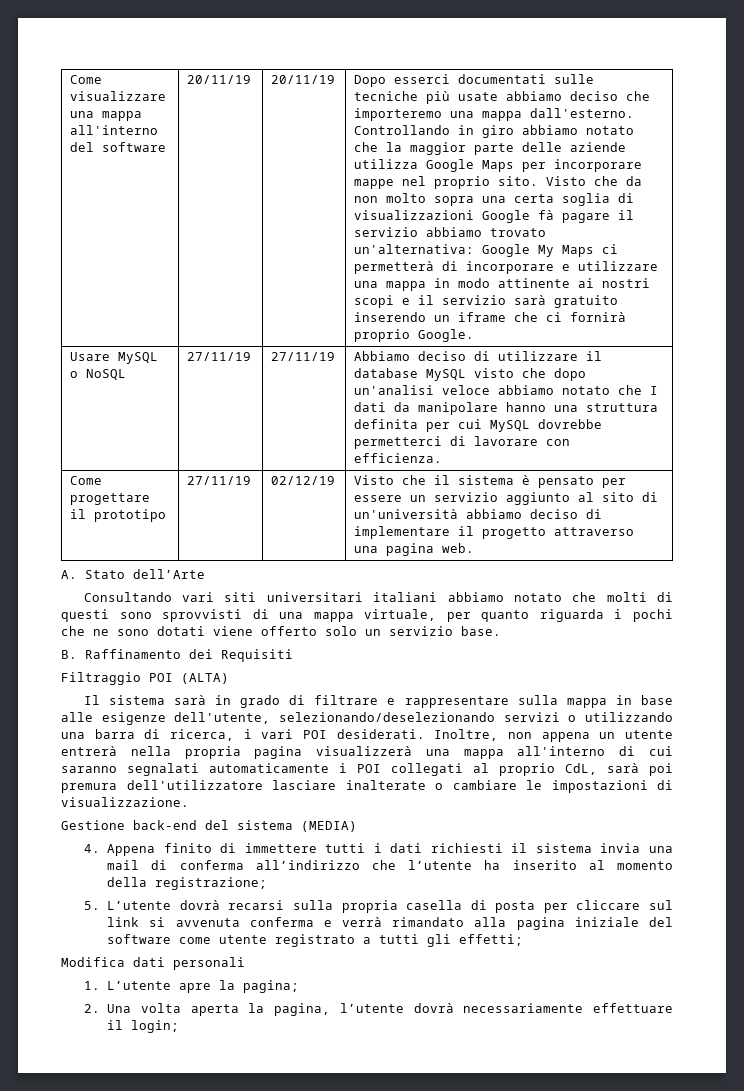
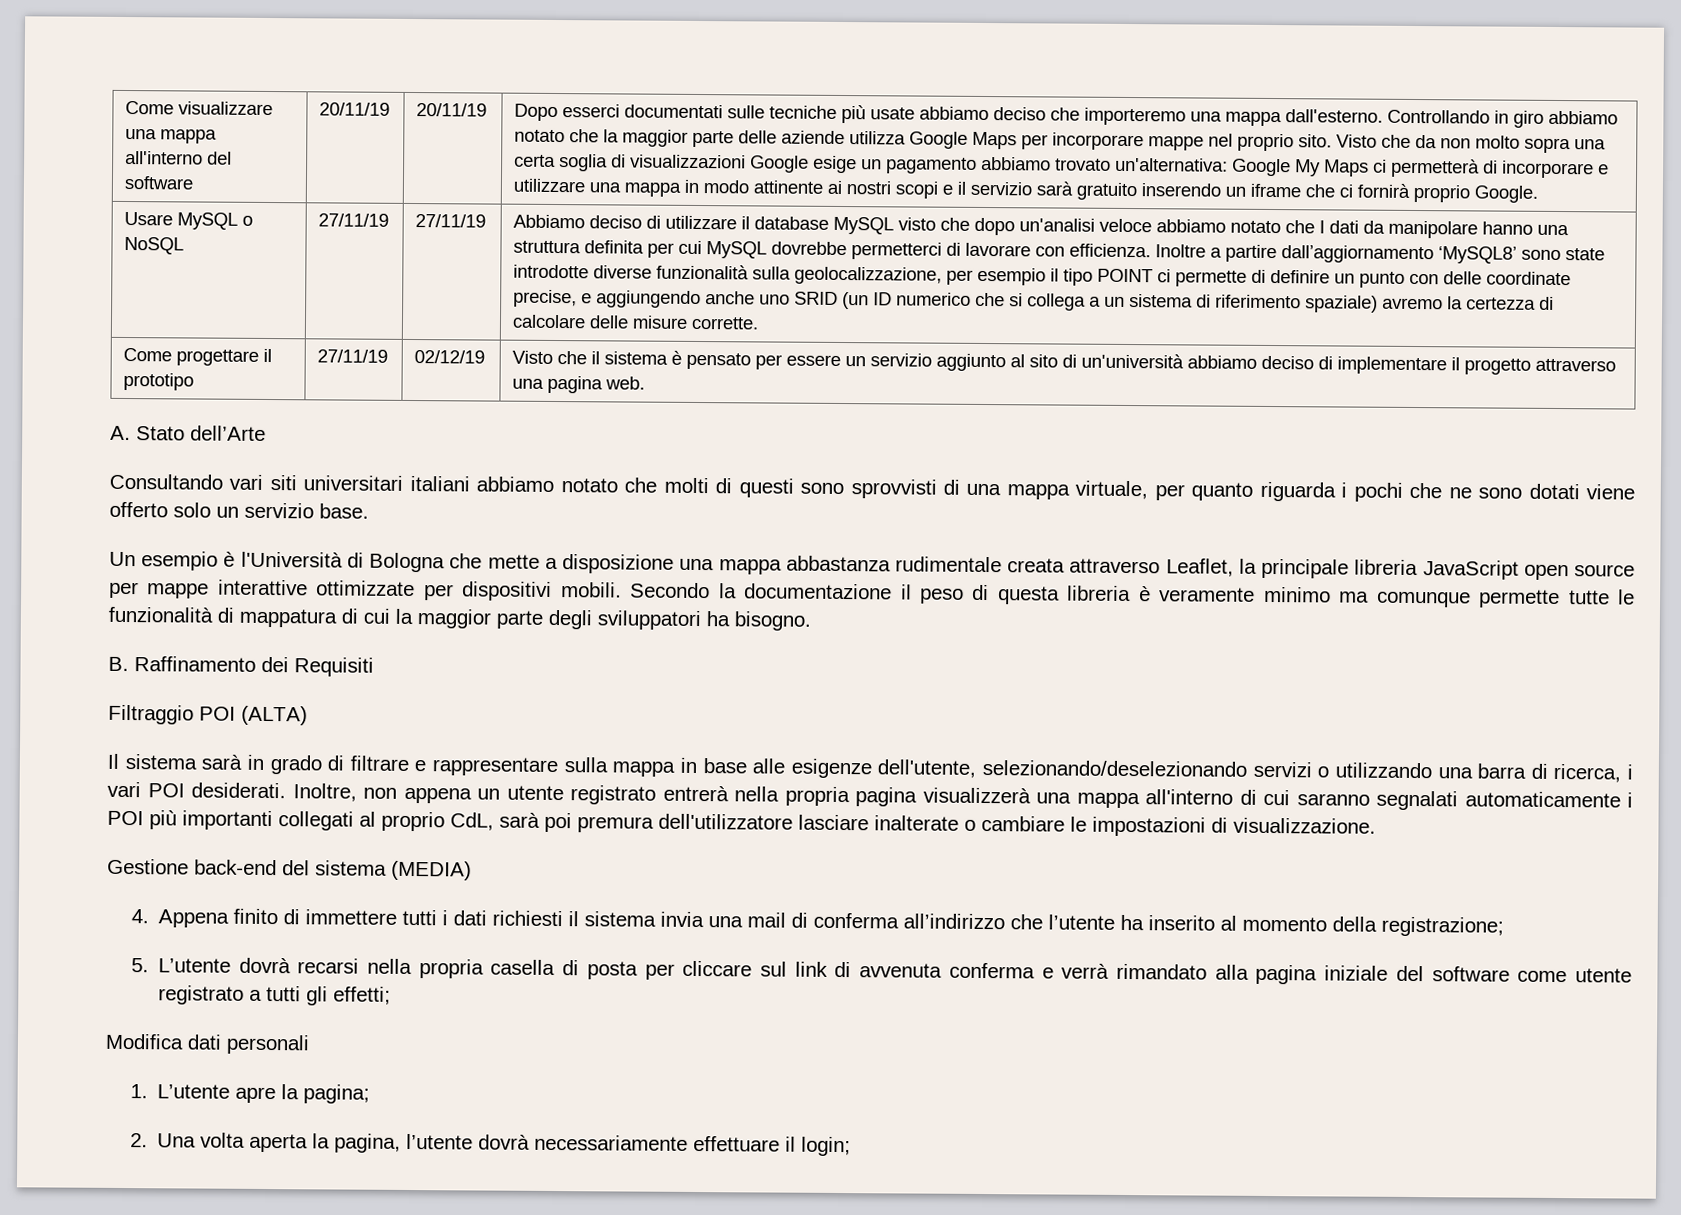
[538,210,635,223] [354,227,419,237] fà pagare il servizio -> [813,155,978,174] esige un pagamento
(443, 458) none -> [1155,244,1606,264] [513,264,1572,288] [513,289,1555,313] [512,314,760,330] Inoltre a partire dall’aggiornamento ‘MySQL8’ sono state introdotte diverse funzionalità sulla geolocalizzazione, per esempio il tipo POINT ci permette di definire un punto con delle coordinate precise, e aggiungendo anche uno SRID (un ID numerico che si collega a un sistema di riferimento spaziale) avremo la certezza di calcolare delle misure corrette.
(501, 631) none -> [109,551,1636,581] [109,579,1636,609] [108,606,811,631] // Un esempio è l'Università di Bologna che mette a disposizione una mappa abbastanza rudimentale creata attraverso Leaflet, la principale libreria JavaScript open source per mappe interattive ottimizzate per dispositivi mobili. Secondo la documentazione il peso di questa libreria è veramente minimo ma comunque permette tutte le funzionalità di mappatura di cui la maggior parte degli sviluppatori ha bisogno.
(673, 734) none -> [570,785,656,805] registrato
(381, 768) none -> [149,810,273,831] più importanti
[292,900,333,910] sulla -> [366,958,412,975] nella
[149,917,166,927] si -> [834,961,852,978] di

